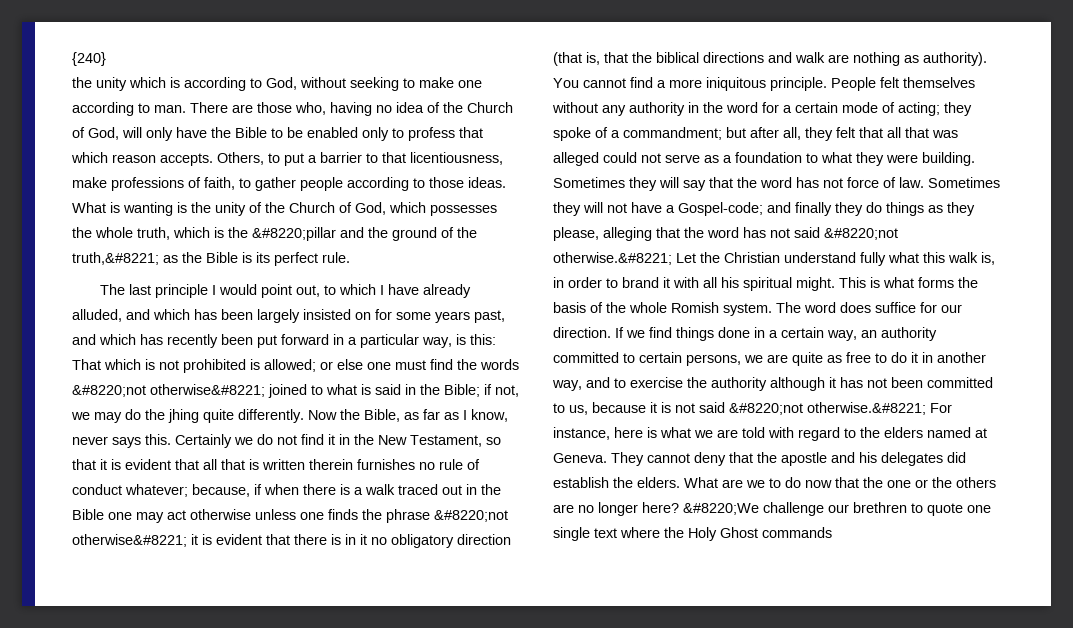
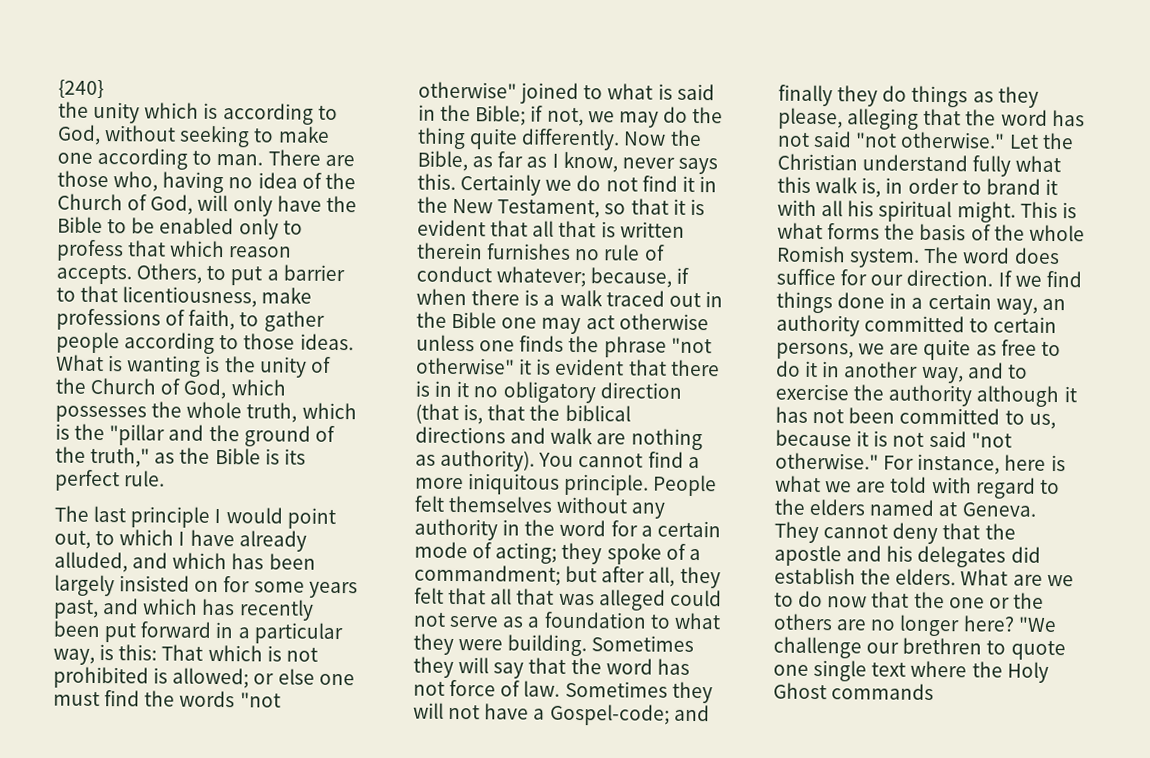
[252,227,336,241] &#8220;pillar -> [109,424,166,446] "pillar
[72,252,159,265] truth,&#8221; -> [90,446,151,468] truth,"
[72,384,265,397] &#8220;not otherwise&#8221; -> [239,692,281,708] [418,81,517,99] "not otherwise"
[168,409,199,423] jhing -> [417,127,466,150] thing
[434,510,508,522] [72,534,187,547] &#8220;not otherwise&#8221; -> [670,337,712,354] [416,357,515,375] "not otherwise"
[824,228,898,240] [553,252,672,265] &#8220;not otherwise.&#8221; -> [855,131,1006,149] "not otherwise."
[729,402,926,415] &#8220;not otherwise.&#8221; -> [970,432,1012,448] [775,452,879,470] "not otherwise."
[683,503,759,515] &#8220;We -> [1017,616,1057,633] "We

